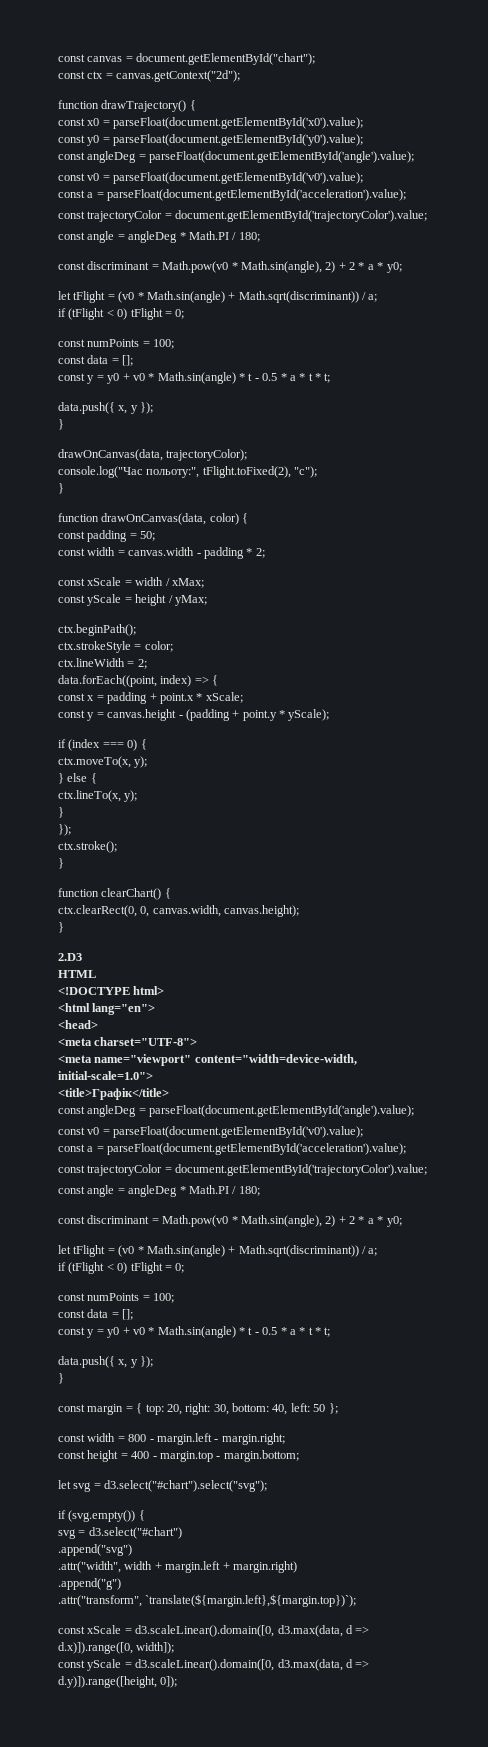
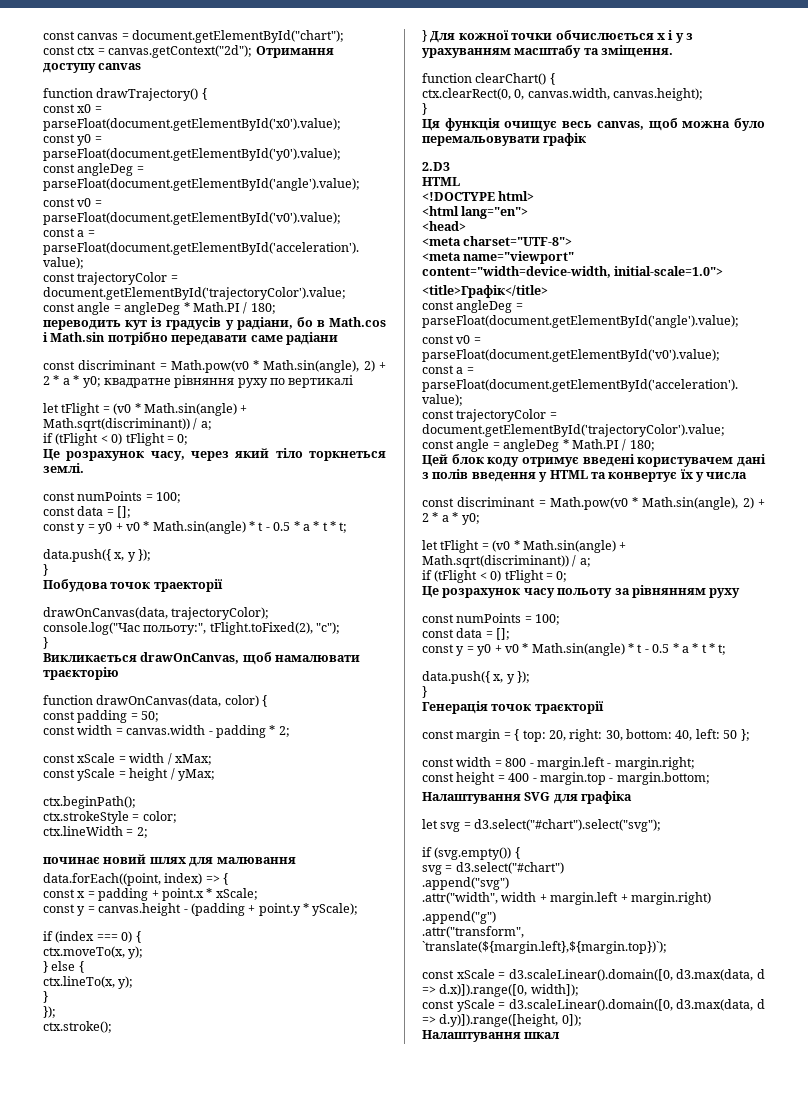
(241, 76) none -> [255,46,334,58] [43,63,142,73] Отримання доступу canvas
(260, 237) none -> [43,317,386,330] [43,332,338,345] // переводить кут із градусів у радіани, бо в Math.cos і Math.sin потрібно передавати саме радіани
(402, 267) none -> [103,375,354,388] квадратне рівняння руху по вертикалі
(185, 314) none -> [43,448,387,461] [43,463,84,473] // Це розрахунок часу, через який тіло торкнеться землі.
(64, 424) none -> [43,579,223,592] // Побудова точок траекторії
(64, 488) none -> [43,652,361,665] [43,667,119,680] // Викликається drawOnCanvas, щоб намалювати траєкторію
(147, 664) none -> [43,854,296,867] // починає новий шлях для малювання
(64, 863) none -> [430,30,693,43] [422,45,674,58] Для кожної точки обчислюється x і y з урахуванням масштабу та зміщення.
(64, 927) none -> [422,118,765,131] [422,133,588,146] // Ця функція очищує весь canvas, щоб можна було перемальовувати графік
(260, 1191) none -> [422,454,766,467] [422,469,748,482] // Цей блок коду отримує введені користувачем дані з полів введення у HTML та конвертує їх у числа
(185, 1268) none -> [422,585,741,598] // Це розрахунок часу польоту за рівнянням руху
(64, 1378) none -> [422,701,604,714] // Генерація точок траєкторії
(299, 1456) none -> [422,791,633,804] // Налаштування SVG для графіка
(178, 1682) none -> [422,1030,561,1042] // Налаштування шкал

